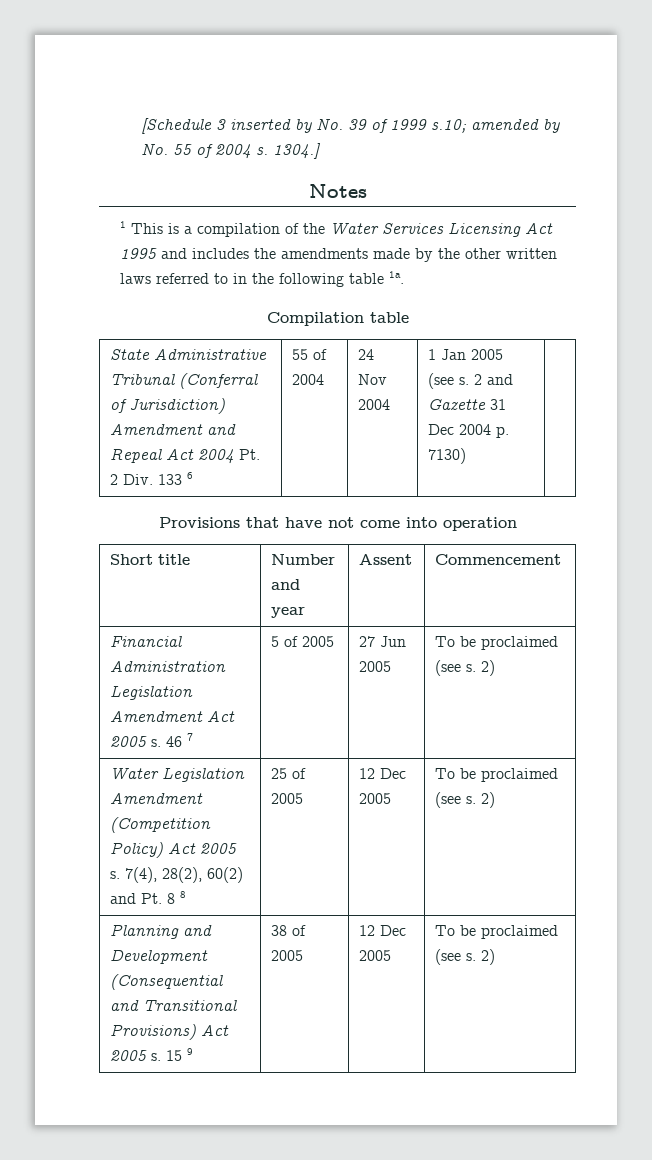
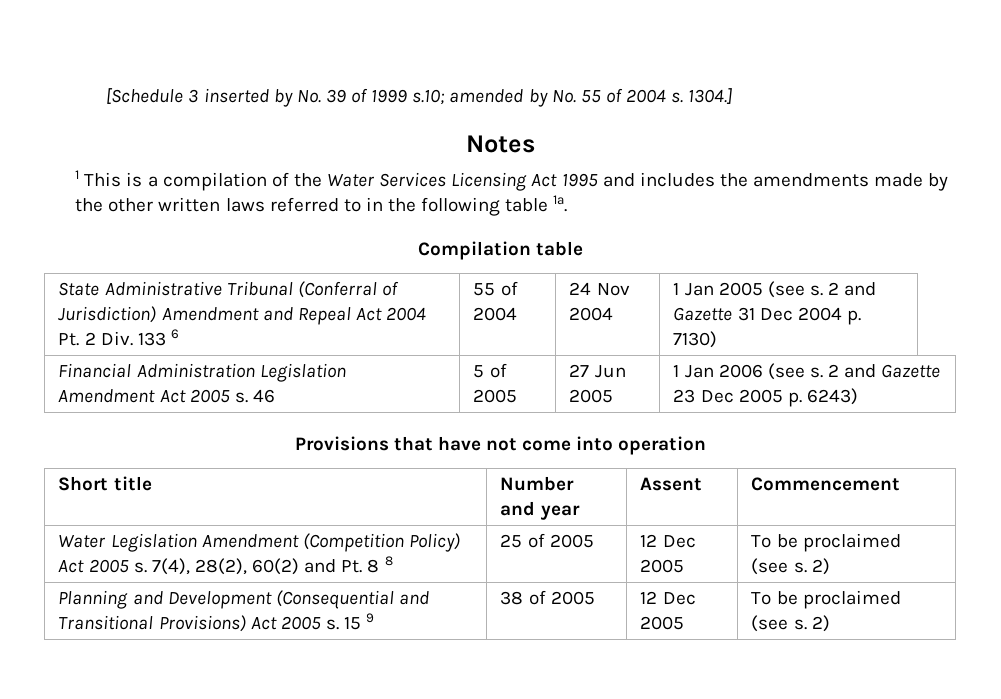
(467, 456) | -> [58,363,346,382] [58,389,275,403] [473,363,507,378] [473,389,518,403] [569,364,626,378] [569,389,614,403] [673,363,941,380] [673,388,858,407] // Financial Administration Legislation Amendment Act 2005 s. 46 | 5 of 2005 | 27 Jun 2005 | 1 Jan 2006 (see s. 2 and Gazette 23 Dec 2005 p. 6243)
[110,636,183,647] [110,661,227,672] [110,685,194,700] [110,711,236,722] [110,733,194,747] [271,636,335,647] [359,636,407,647] [359,661,392,672] [435,636,559,650] [435,660,496,676] // Financial Administration Legislation Amendment Act 2005 s. 46 7 | 5 of 2005 | 27 Jun 2005 | To be proclaimed (see s. 2) -> (901, 484) none

